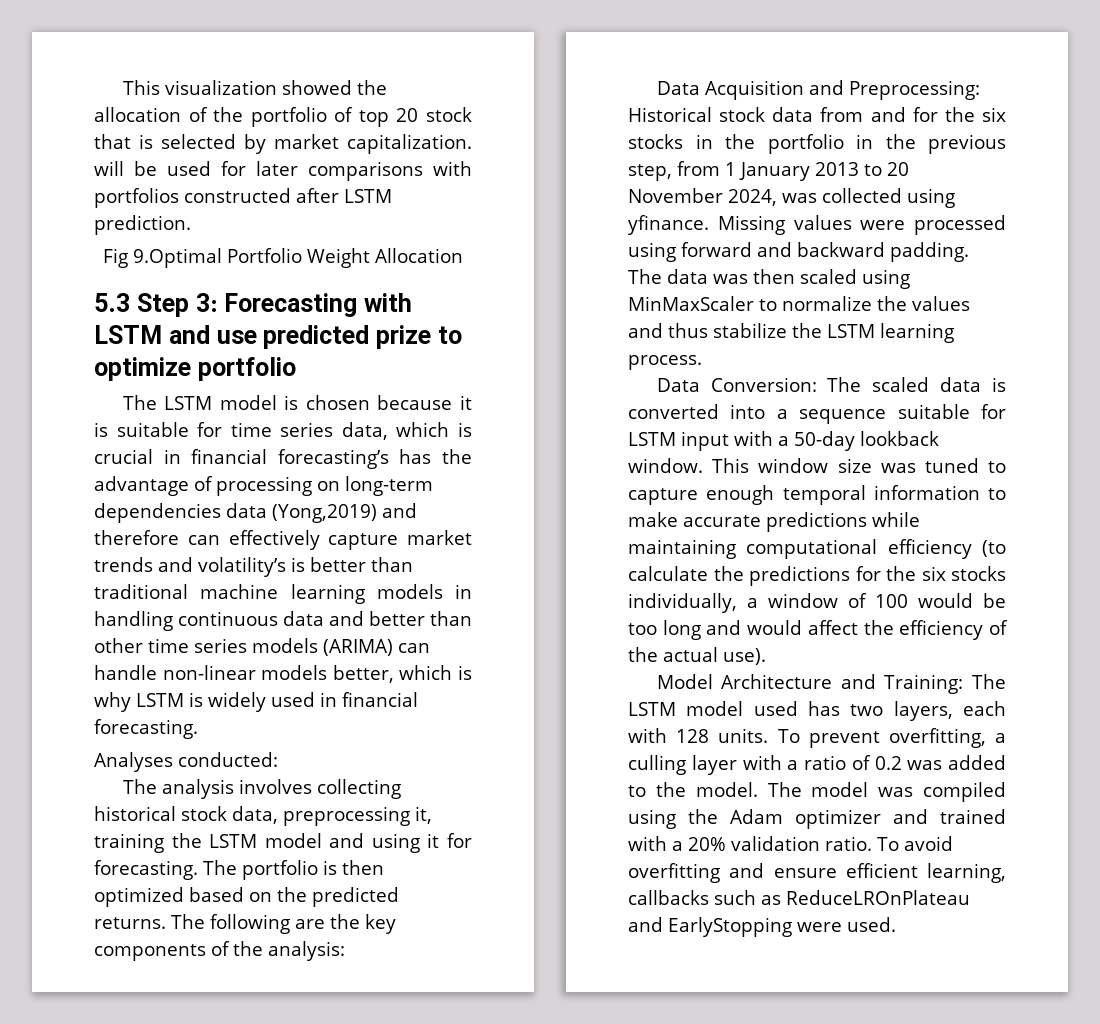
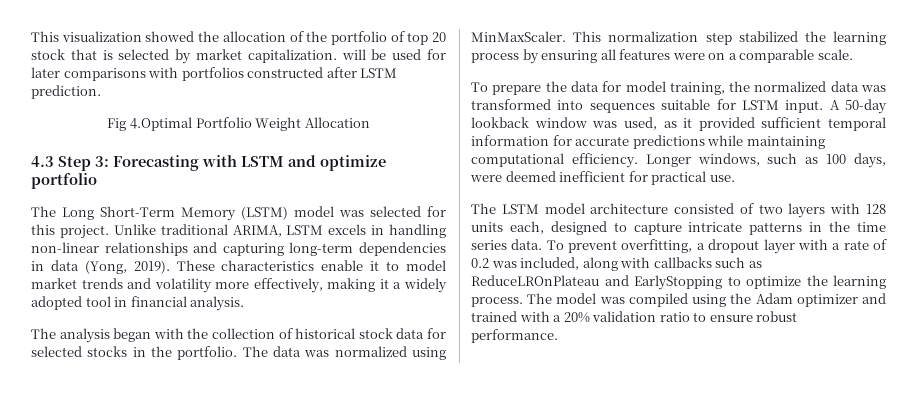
[133,248,223,268] 9.Optimal -> [129,117,192,131] 4.Optimal
[94,293,130,312] 5.3 -> [31,156,54,167] 4.3
[216,325,462,349] use predicted prize to -> (316, 161) none
[164,395,472,410] [94,422,472,440] [94,449,472,469] [94,476,433,496] [94,503,417,523] [94,530,472,550] [94,557,414,577] [94,584,472,604] [94,611,472,631] [94,638,430,656] [94,665,472,683] [94,692,418,712] [94,719,198,739] [94,752,278,772] [122,779,401,799] [94,806,432,826] [94,833,472,853] [94,860,384,880] [94,887,399,907] [94,914,396,934] [94,941,345,961] [656,80,980,100] [628,107,1006,122] [628,134,1006,154] [628,161,909,181] [628,188,955,208] [628,215,1006,235] [628,242,969,262] [628,269,910,289] [628,296,970,311] [628,323,954,343] [628,355,702,370] [656,377,1006,392] [628,404,1006,424] [628,431,939,451] [628,458,1006,473] [628,485,1006,505] [628,512,678,527] LSTM model is chosen because it is suitable for time series data, which is crucial in financial forecasting’s has the advantage of processing on long-term dependencies data (Yong,2019) and therefore can effectively capture market trends and volatility’s is better than traditional machine learning models in handling continuous data and better than other time series models (ARIMA) can handle non-linear models better, which is why LSTM is widely used in financial forecasting. // Analyses conducted: // The analysis involves collecting historical stock data, preprocessing it, training the LSTM model and using it for forecasting. The portfolio is then optimized based on the predicted returns. The following are the key components of the analysis: // Data Acquisition and Preprocessing: Historical stock data from and for the six stocks in the portfolio in the previous step, from 1 January 2013 to 20 November 2024, was collected using yfinance. Missing values were processed using forward and backward padding. The data was then scaled using MinMaxScaler to normalize the values and thus stabilize the LSTM learning process. // Data Conversion: The scaled data is converted into a sequence suitable for LSTM input with a 50-day lookback window. This window size was tuned to capture enough temporal information to make -> [62,206,446,221] [31,224,446,239] [31,242,446,256] [31,260,447,274] [31,278,447,293] [31,296,245,311] [31,328,447,343] [31,346,446,360] [471,31,886,45] [471,49,853,64] [471,81,886,95] [471,99,887,114] [471,117,886,131] [471,135,572,146] Long Short-Term Memory (LSTM) model was selected for this project. Unlike traditional ARIMA, LSTM excels in handling non-linear relationships and capturing long-term dependencies in data (Yong, 2019). These characteristics enable it to model market trends and volatility more effectively, making it a widely adopted tool in financial analysis. // The analysis began with the collection of historical stock data for selected stocks in the portfolio. The data was normalized using MinMaxScaler. This normalization step stabilized the learning process by ensuring all features were on a comparable scale. // To prepare the data for model training, the normalized data was transformed into sequences suitable for LSTM input. A 50-day lookback window was used, as it provided sufficient temporal information for
[887,539,1006,559] [628,566,1006,586] [628,593,1006,613] [628,620,1008,640] [628,647,766,665] [656,674,1006,694] [628,701,1006,721] [628,728,769,743] efficiency (to calculate the predictions for the six stocks individually, a window of 100 would be too long and would affect the efficiency of the actual use). // Model Architecture and Training: The LSTM model used has two layers, each with 128 units. -> [571,153,886,168] [470,171,735,185] [471,203,886,218] [471,221,887,235] [471,239,543,250] efficiency. Longer windows, such as 100 days, were deemed inefficient for practical use. // The LSTM model architecture consisted of two layers with 128 units each, designed to capture intricate patterns in the time series data.
[628,755,686,775] culling -> [708,239,760,253] dropout
[804,755,846,770] ratio -> [843,240,869,250] rate
[948,755,1006,770] [628,782,758,797] added to the model. -> [520,257,762,271] [471,275,886,290] [471,297,523,307] included, along with callbacks such as ReduceLROnPlateau and EarlyStopping to optimize the learning process.
[825,836,953,851] [628,863,1006,883] [628,890,970,905] [628,917,896,937] ratio. To avoid overfitting and ensure efficient learning, callbacks such as ReduceLROnPlateau and EarlyStopping were used. -> [659,311,798,322] [471,329,558,343] ratio to ensure robust performance.

